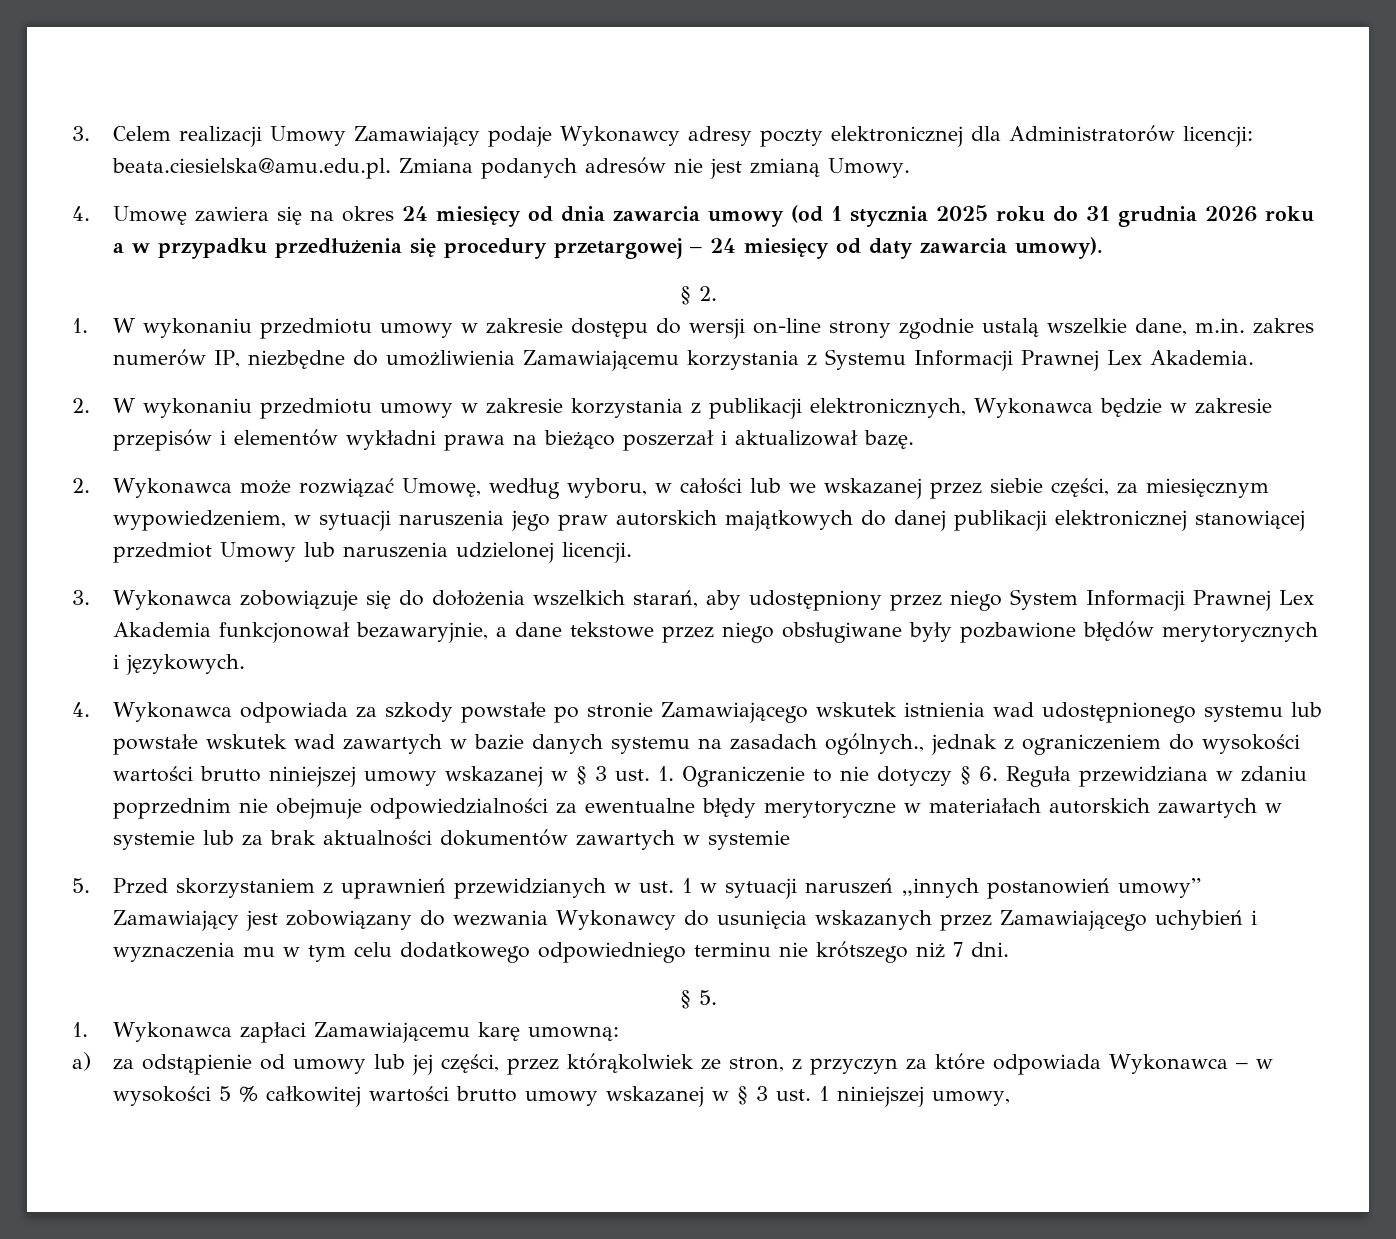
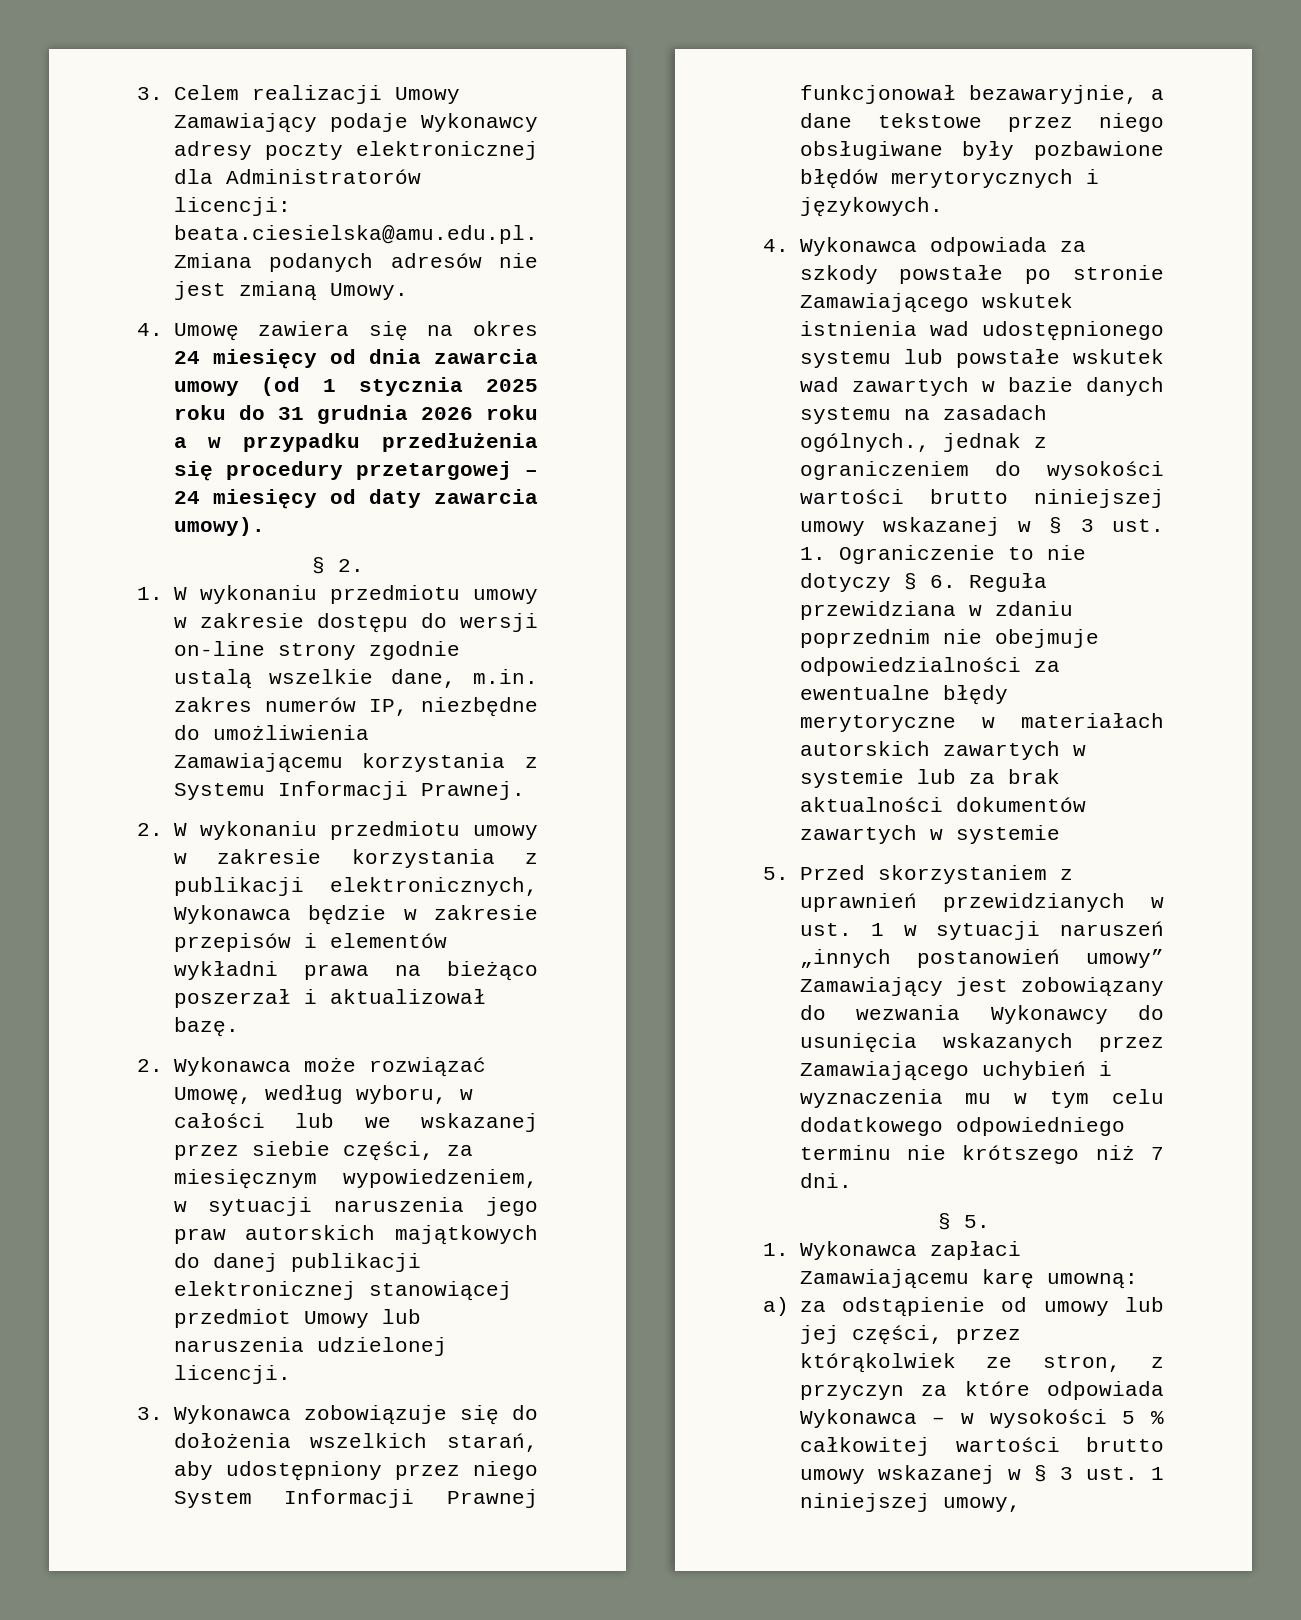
[1020,350,1254,371] Prawnej Lex Akademia. -> [420,781,525,800] Prawnej.
[1278,590,1314,605] [112,622,211,637] Lex Akademia -> (538, 1498) none

